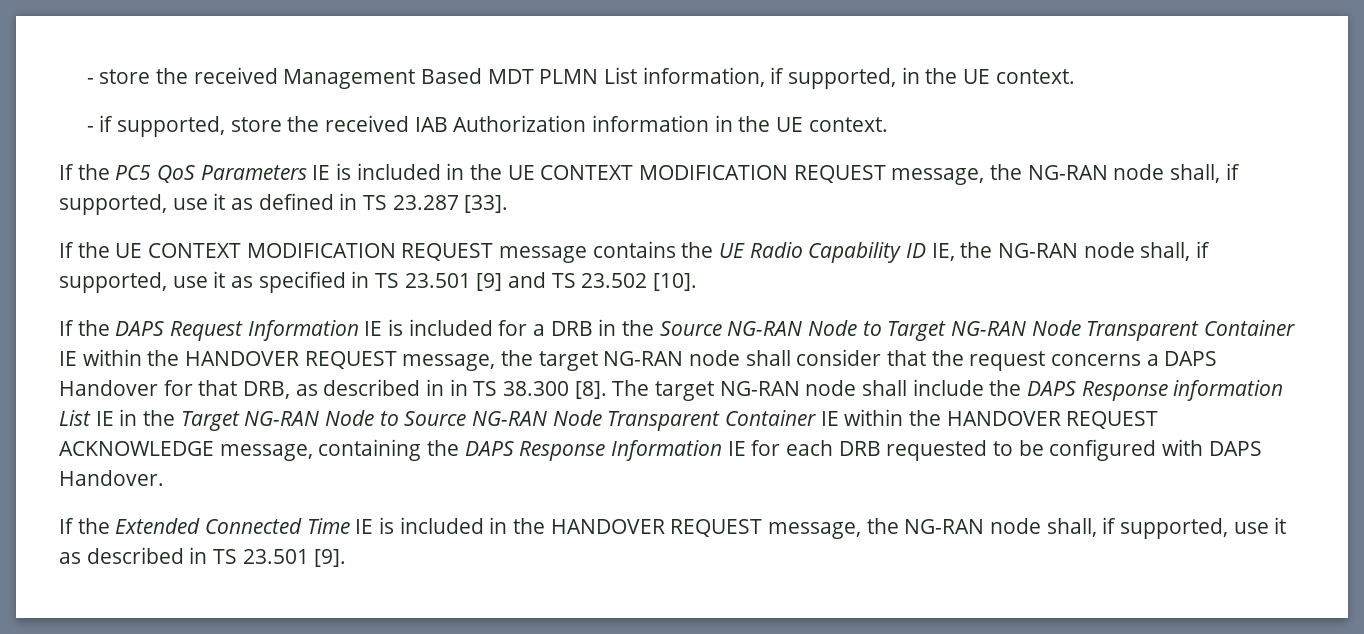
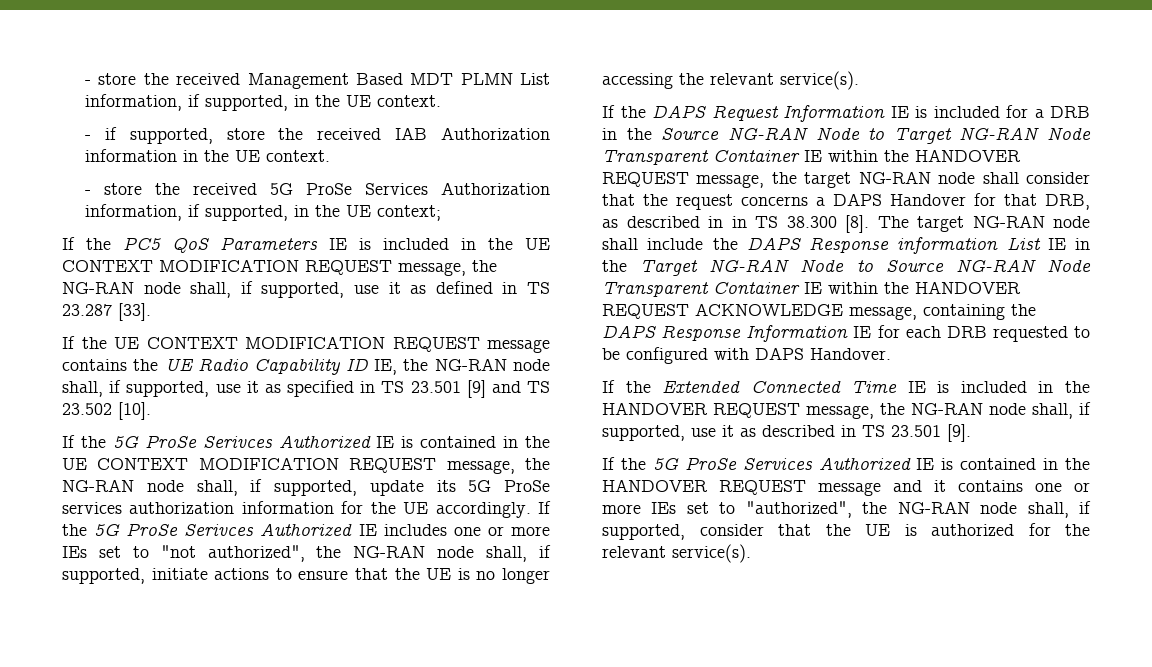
(888, 124) none -> [85,182,550,195] [85,204,442,221] // - store the received 5G ProSe Services Authorization information, if supported, in the UE context;
(698, 282) none -> [62,435,550,449] [62,457,550,474] [62,479,550,496] [62,501,552,518] [62,523,550,537] [62,545,552,562] [62,568,551,584] [602,71,859,90] // If the 5G ProSe Serivces Authorized IE is contained in the UE CONTEXT MODIFICATION REQUEST message, the NG-RAN node shall, if supported, update its 5G ProSe services authorization information for the UE accordingly. If the 5G ProSe Serivces Authorized IE includes one or more IEs set to "not authorized", the NG-RAN node shall, if supported, initiate actions to ensure that the UE is no longer accessing the relevant service(s).
(347, 558) none -> [602,457,1090,471] [602,479,1090,496] [602,501,1091,518] [602,523,1090,540] [602,544,751,563] // If the 5G ProSe Services Authorized IE is contained in the HANDOVER REQUEST message and it contains one or more IEs set to "authorized", the NG-RAN node shall, if supported, consider that the UE is authorized for the relevant service(s).

